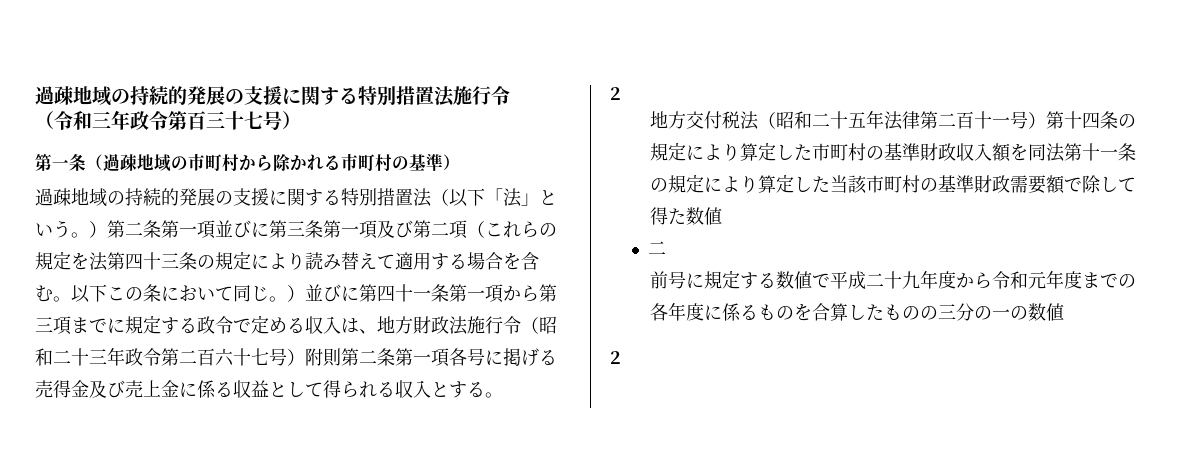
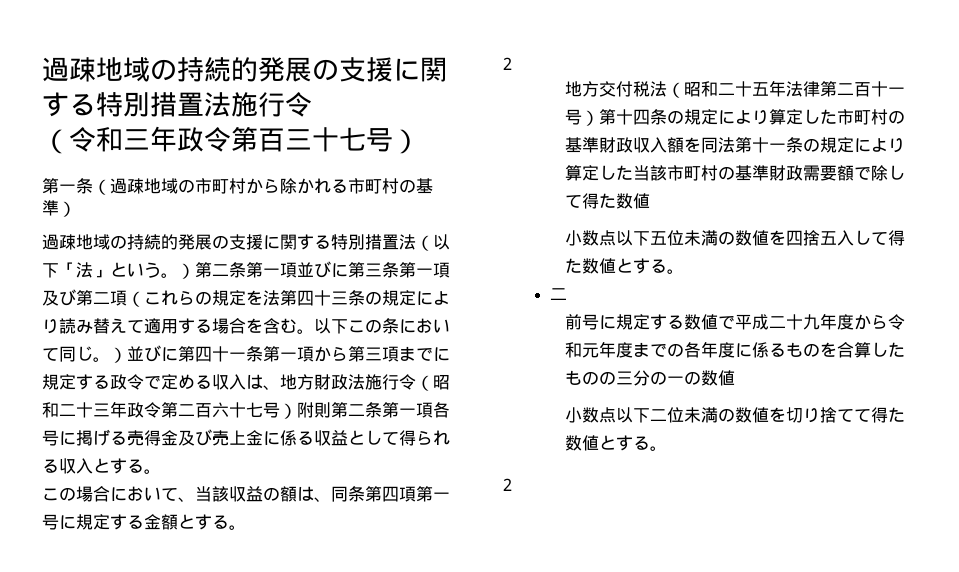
(503, 395) none -> [42,486,450,502] [42,514,246,530] // この場合において、当該収益の額は、同条第四項第一号に規定する金額とする。
(723, 216) none -> [564,230,905,246] [564,258,684,274] // 小数点以下五位未満の数値を四捨五入して得た数値とする。
(1065, 312) none -> [564,407,905,423] [564,435,667,451] // 小数点以下二位未満の数値を切り捨てて得た数値とする。

